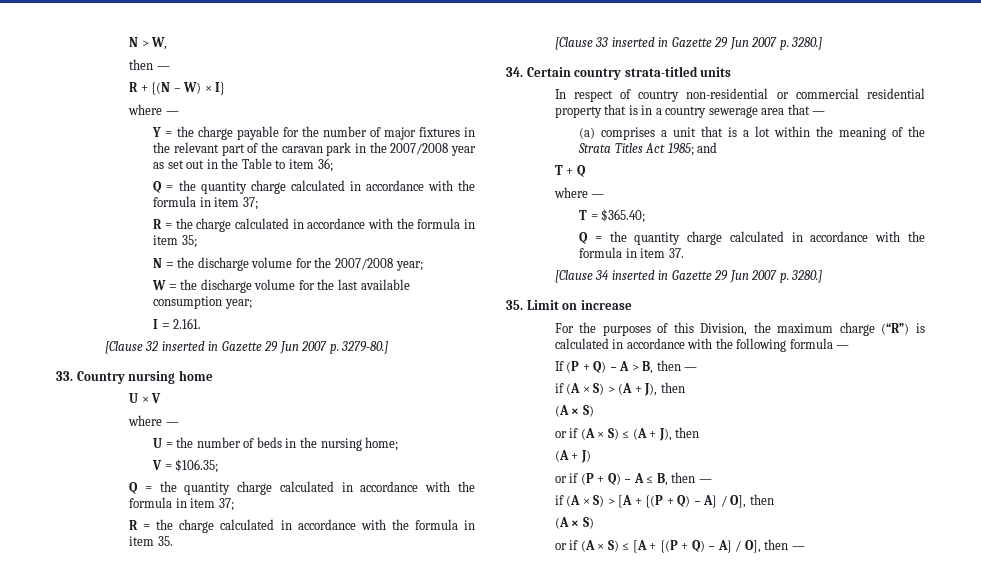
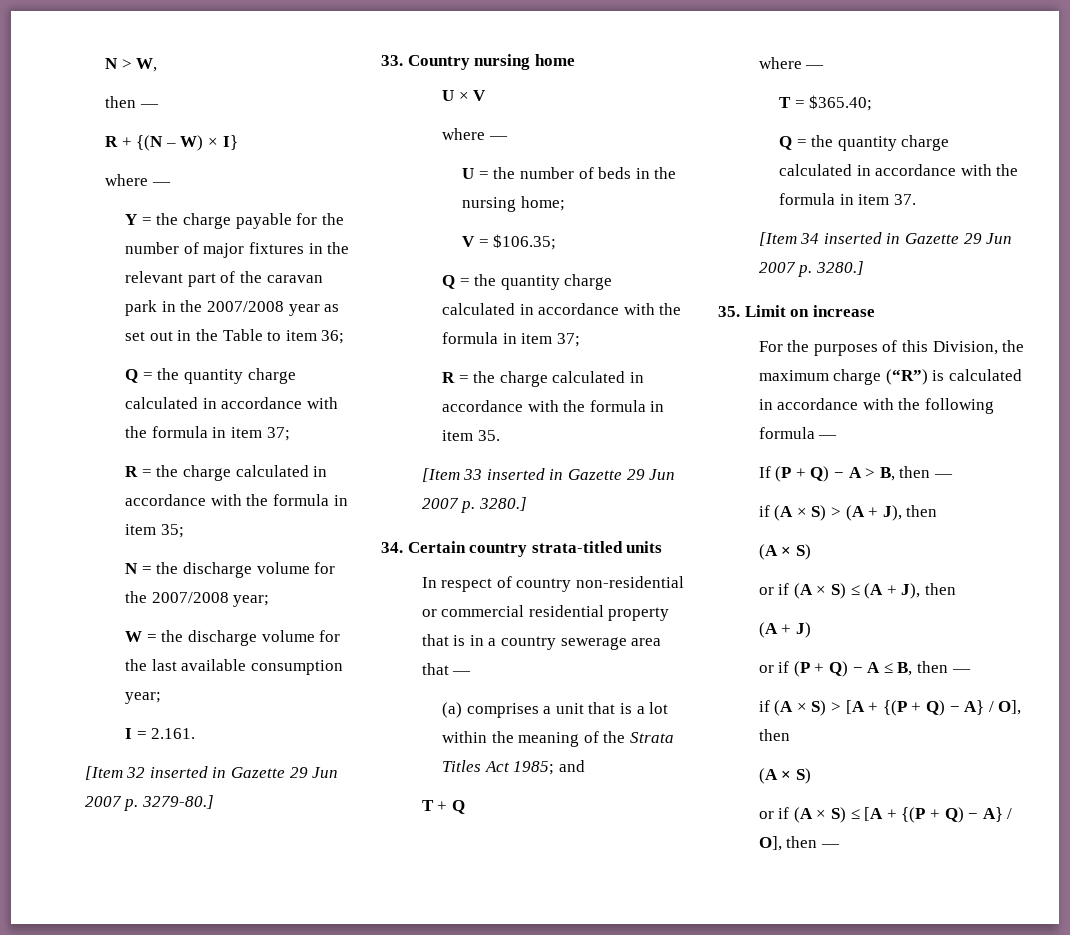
[104,341,143,354] [Clause -> [84,766,123,780] [Item
[554,37,593,50] [Clause -> [421,468,460,482] [Item
[554,270,593,283] [Clause -> [758,232,797,246] [Item

